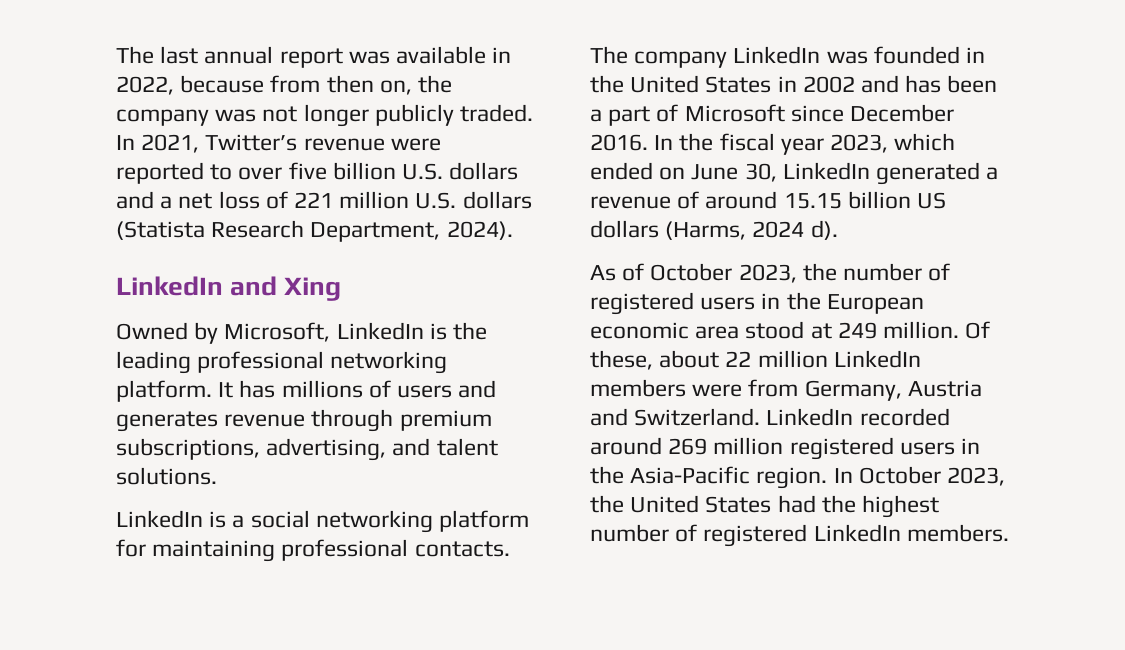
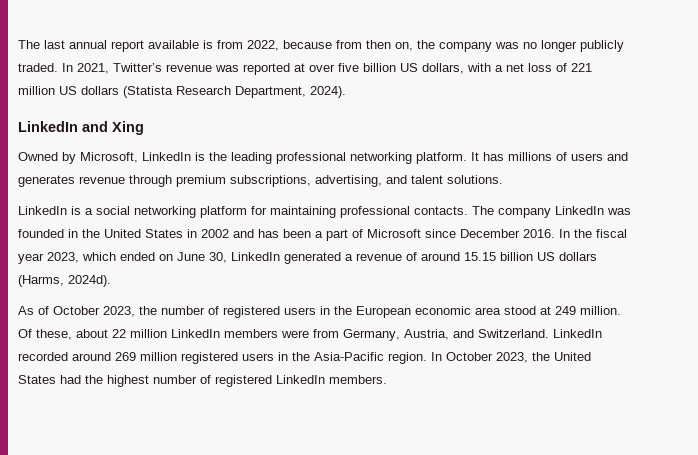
[348,46,512,64] was available in -> [148,40,243,49] available is from
[262,106,298,122] not -> [523,42,537,49] no
[390,138,441,151] [116,162,519,184] [116,191,154,209] were reported to over five billion U.S. dollars and -> [215,63,491,75] was reported at over five billion US dollars, with
[415,192,457,209] U.S. -> [59,86,77,95] US
[752,220,838,240] 2024 d). -> [68,275,111,287] 2024d).
[907,380,982,397] Austria -> [404,329,449,340] Austria,

